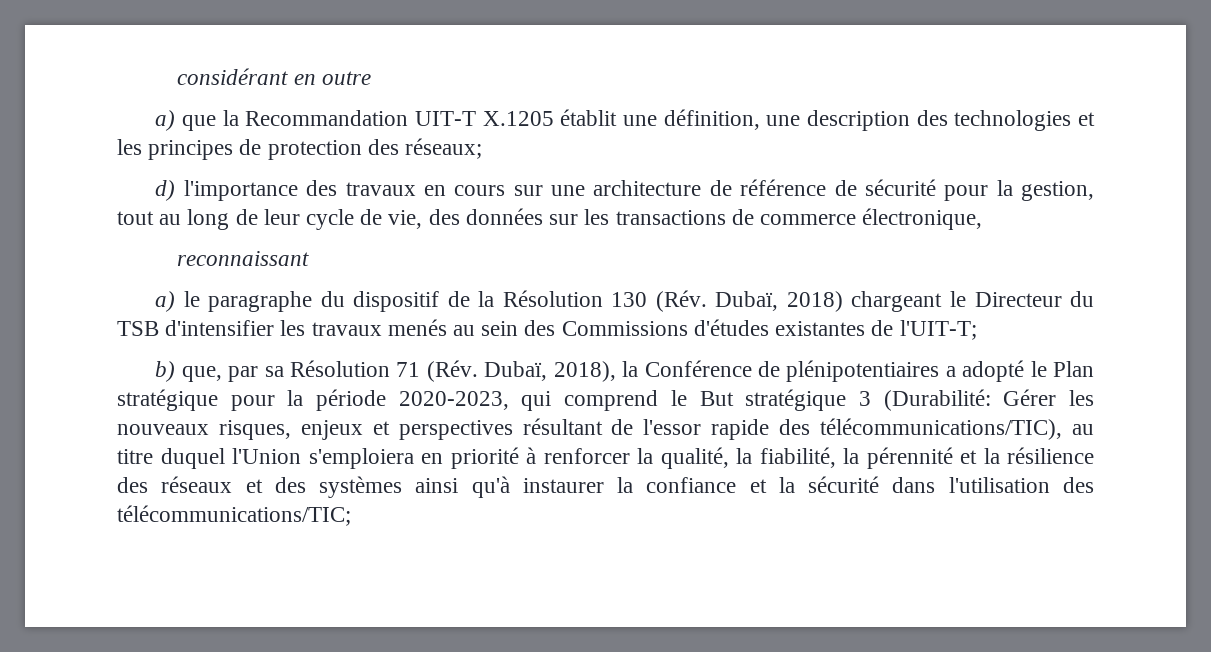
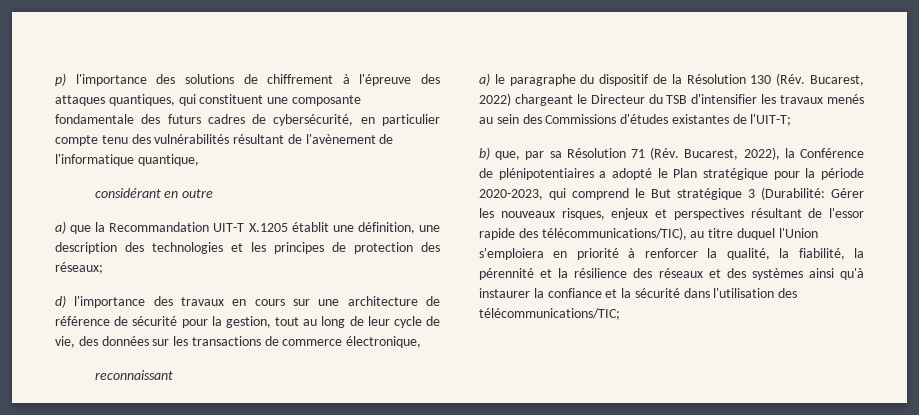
(177, 76) none -> [55,73,440,86] [55,94,361,106] [55,114,440,126] [55,134,394,146] [55,154,199,166] p) l'importance des solutions de chiffrement à l'épreuve des attaques quantiques, qui constituent une composante fondamentale des futurs cadres de cybersécurité, en particulier compte tenu des vulnérabilités résultant de l'avènement de l'informatique quantique, //
[715,291,843,312] Dubaï, 2018) -> [810,75,864,86] [479,93,511,106] Bucarest, 2022)
[484,361,616,382] Dubaï, 2018), -> [684,147,780,160] Bucarest, 2022),

